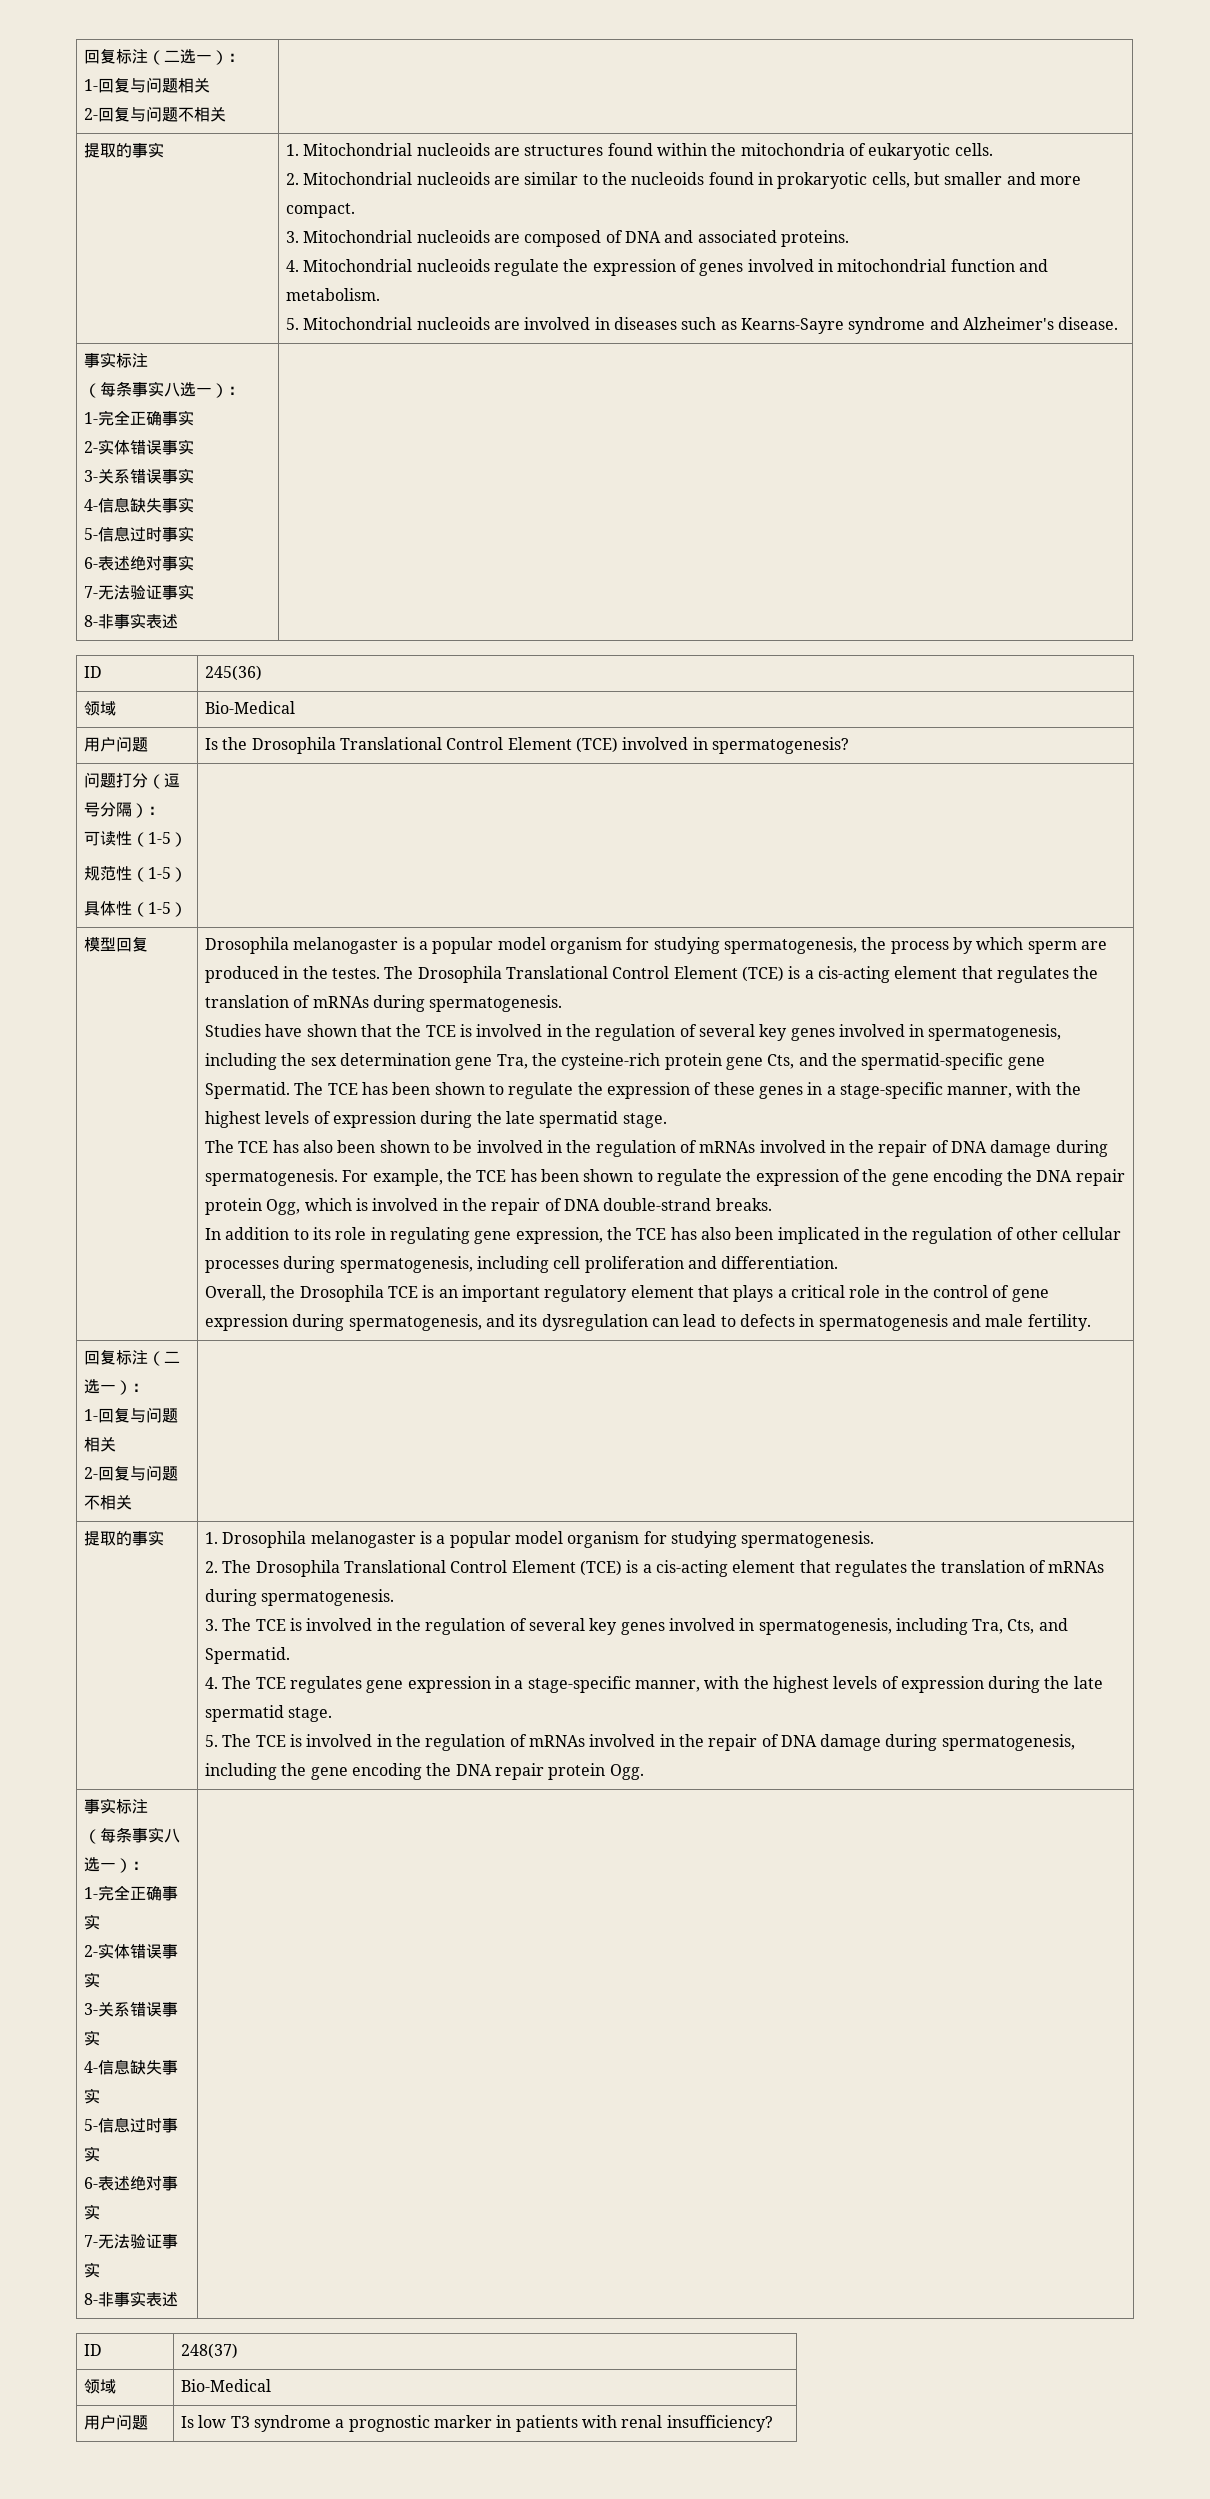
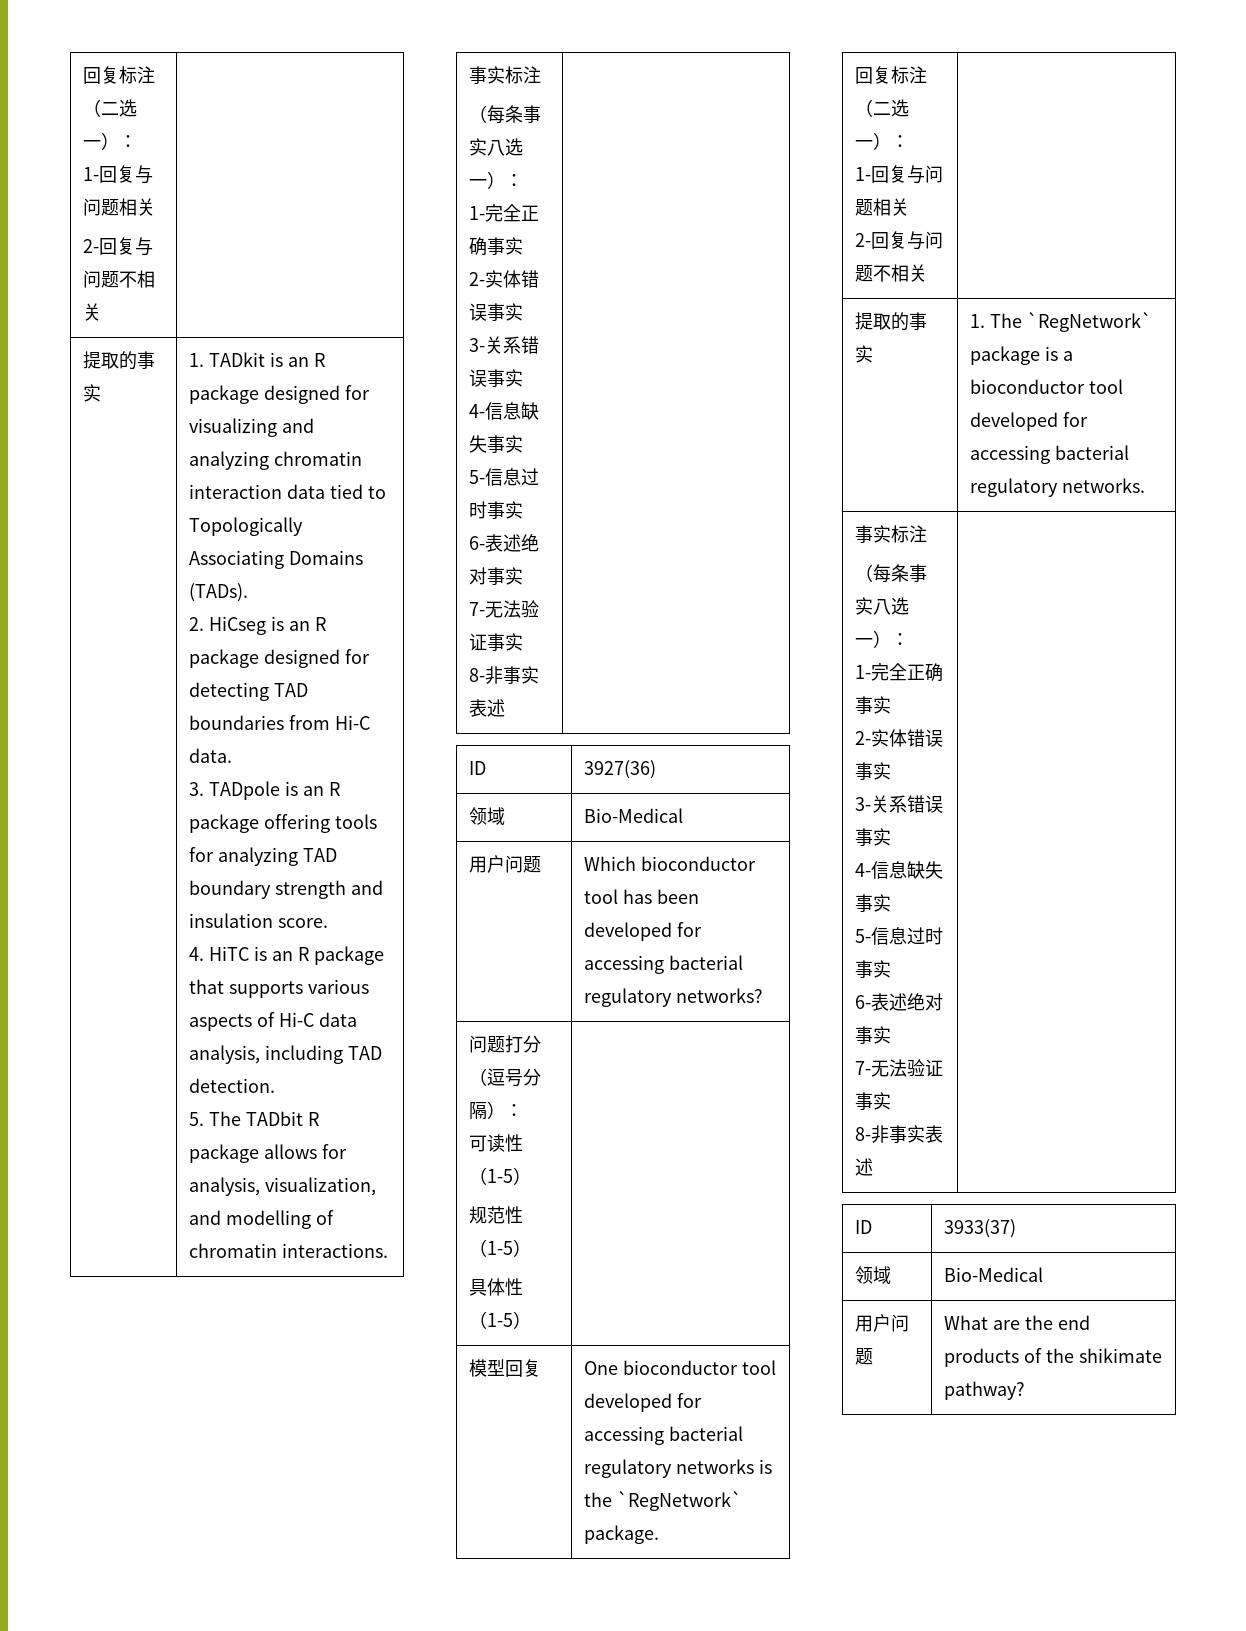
[303,143,993,160] [286,172,1081,189] [286,203,356,218] [286,230,849,247] [286,259,1048,276] [286,288,381,301] [286,317,1119,334] Mitochondrial nucleoids are structures found within the mitochondria of eukaryotic cells. // 2. Mitochondrial nucleoids are similar to the nucleoids found in prokaryotic cells, but smaller and more compact. // 3. Mitochondrial nucleoids are composed of DNA and associated proteins. // 4. Mitochondrial nucleoids regulate the expression of genes involved in mitochondrial function and metabolism. // 5. Mitochondrial nucleoids are involved in diseases such as Kearns-Sayre syndrome and Alzheimer's disease. -> [209,352,325,367] [189,385,371,404] [189,418,315,437] [189,451,363,470] [189,484,386,499] [189,517,304,536] [189,550,364,569] [189,583,249,602] [189,616,326,635] [189,649,371,668] [189,682,309,701] [189,715,371,730] [189,748,233,763] [189,781,340,800] [189,814,378,833] [189,847,338,866] [189,880,384,899] [189,913,329,928] [189,946,384,965] [189,979,370,998] [189,1012,357,1031] [189,1045,383,1064] [189,1078,276,1093] [189,1111,319,1126] [189,1144,348,1163] [189,1177,377,1196] [189,1210,335,1229] [189,1243,389,1258] TADkit is an R package designed for visualizing and analyzing chromatin interaction data tied to Topologically Associating Domains (TADs). // 2. HiCseg is an R package designed for detecting TAD boundaries from Hi-C data. // 3. TADpole is an R package offering tools for analyzing TAD boundary strength and insulation score. // 4. HiTC is an R package that supports various aspects of Hi-C data analysis, including TAD detection. // 5. The TADbit R package allows for analysis, visualization, and modelling of chromatin interactions.
[205,665,263,681] [84,701,117,716] [205,701,296,714] [84,736,149,752] [205,737,849,754] 245(36) // 领域 | Bio-Medical // 用户问题 | Is the Drosophila Translational Control Element (TCE) involved in spermatogenesis? -> [584,760,657,779] [469,807,506,825] [584,808,684,823] [469,855,542,873] [584,856,757,871] [584,889,700,904] [584,922,703,941] [584,955,744,974] [584,988,764,1007] 3927(36) // 领域 | Bio-Medical // 用户问题 | Which bioconductor tool has been developed for accessing bacterial regulatory networks?
[205,937,1107,954] [205,966,1099,983] [205,995,563,1012] [205,1024,1062,1041] [205,1053,1045,1070] [205,1082,1081,1099] [205,1111,667,1128] [205,1140,1108,1157] [205,1169,1125,1186] [205,1198,772,1215] [205,1227,1122,1244] [205,1256,839,1273] [205,1285,1049,1302] [205,1314,1091,1331] Drosophila melanogaster is a popular model organism for studying spermatogenesis, the process by which sperm are produced in the testes. The Drosophila Translational Control Element (TCE) is a cis-acting element that regulates the translation of mRNAs during spermatogenesis. // Studies have shown that the TCE is involved in the regulation of several key genes involved in spermatogenesis, including the sex determination gene Tra, the cysteine-rich protein gene Cts, and the spermatid-specific gene Spermatid. The TCE has been shown to regulate the expression of these genes in a stage-specific manner, with the highest levels of expression during the late spermatid stage. // The TCE has also been shown to be involved in the regulation of mRNAs involved in the repair of DNA damage during spermatogenesis. For example, the TCE has been shown to regulate the expression of the gene encoding the DNA repair protein Ogg, which is involved in the repair of DNA double-strand breaks. // In addition to its role in regulating gene expression, the TCE has also been implicated in the regulation of other cellular processes during spermatogenesis, including cell proliferation and differentiation. // Overall, the Drosophila TCE is an important regulatory element that plays a critical role in the control of gene expression during spermatogenesis, and its dysregulation can lead to defects in spermatogenesis and male fertility. -> [584,1360,777,1375] [584,1393,703,1412] [584,1426,744,1445] [584,1459,773,1478] [584,1491,743,1511] [584,1525,660,1544] One bioconductor tool developed for accessing bacterial regulatory networks is the `RegNetwork` package.
[222,1531,875,1548] [205,1560,1105,1577] [205,1589,395,1606] [205,1618,1068,1635] [205,1647,291,1664] [205,1676,1103,1693] [205,1705,333,1722] [205,1734,1075,1751] [205,1763,644,1780] Drosophila melanogaster is a popular model organism for studying spermatogenesis. // 2. The Drosophila Translational Control Element (TCE) is a cis-acting element that regulates the translation of mRNAs during spermatogenesis. // 3. The TCE is involved in the regulation of several key genes involved in spermatogenesis, including Tra, Cts, and Spermatid. // 4. The TCE regulates gene expression in a stage-specific manner, with the highest levels of expression during the late spermatid stage. // 5. The TCE is involved in the regulation of mRNAs involved in the repair of DNA damage during spermatogenesis, including the gene encoding the DNA repair protein Ogg. -> [990,312,1153,332] [970,346,1074,365] [970,379,1124,394] [970,412,1089,431] [970,445,1130,464] [970,478,1146,497] The `RegNetwork` package is a bioconductor tool developed for accessing bacterial regulatory networks.
[181,2343,239,2359] [84,2379,117,2394] [181,2379,272,2392] [84,2414,149,2430] [181,2415,773,2432] 248(37) // 领域 | Bio-Medical // 用户问题 | Is low T3 syndrome a prognostic marker in patients with renal insufficiency? -> [944,1219,1017,1238] [855,1266,892,1284] [944,1267,1044,1282] [855,1314,910,1332] [855,1348,874,1365] [944,1315,1090,1330] [944,1348,1162,1367] [944,1381,1026,1400] 3933(37) // 领域 | Bio-Medical // 用户问题 | What are the end products of the shikimate pathway?

